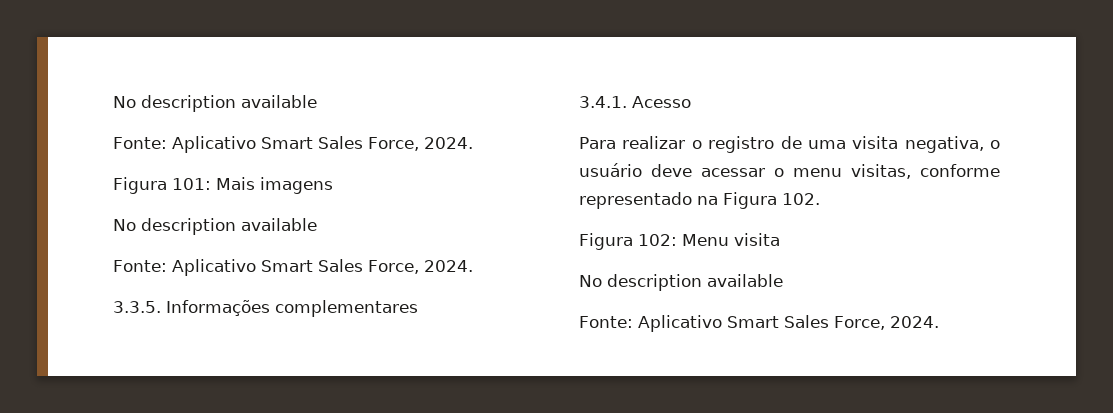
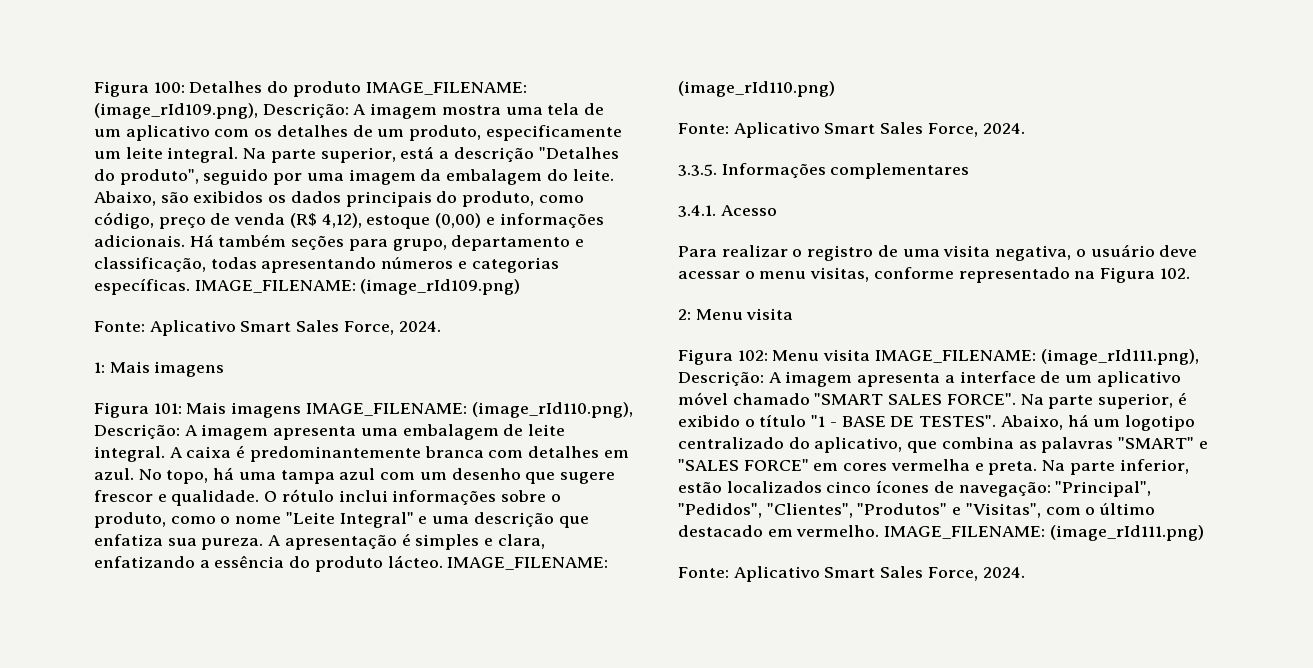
[113,95,317,112] [113,136,473,153] No description available // Fonte: Aplicativo Smart Sales Force, 2024. -> [94,81,527,97] [94,103,605,119] [94,125,622,141] [94,146,619,163] [94,169,614,185] [94,191,584,207] [94,212,604,229] [94,234,585,251] [94,257,559,273] [94,278,521,295] [94,320,441,336] [94,361,225,377] Figura 100: Detalhes do produto IMAGE_FILENAME: (image_rId109.png), Descrição: A imagem mostra uma tela de um aplicativo com os detalhes de um produto, especificamente um leite integral. Na parte superior, está a descrição "Detalhes do produto", seguido por uma imagem da embalagem do leite. Abaixo, são exibidos os dados principais do produto, como código, preço de venda (R$ 4,12), estoque (0,00) e informações adicionais. Há também seções para grupo, departamento e classificação, todas apresentando números e categorias específicas. IMAGE_FILENAME: (image_rId109.png) // Fonte: Aplicativo Smart Sales Force, 2024. // 1: Mais imagens
[113,218,317,235] // No description available -> [305,402,633,418] [94,424,566,440] [94,445,629,462] [94,467,615,484] [94,489,561,506] [94,512,589,528] [94,533,545,550] [94,555,609,572] [678,81,835,97] IMAGE_FILENAME: (image_rId110.png), Descrição: A imagem apresenta uma embalagem de leite integral. A caixa é predominantemente branca com detalhes em azul. No topo, há uma tampa azul com um desenho que sugere frescor e qualidade. O rótulo inclui informações sobre o produto, como o nome "Leite Integral" e uma descrição que enfatiza sua pureza. A apresentação é simples e clara, enfatizando a essência do produto lácteo. IMAGE_FILENAME: (image_rId110.png)
(820, 199) none -> [678,308,794,320] // 2: Menu visita
[579,274,783,291] // No description available -> [874,349,1199,365] [678,371,1181,387] [678,392,1187,409] [678,414,1195,431] [678,437,1208,453] [678,459,1189,475] [678,480,1152,497] [678,503,1156,518] [678,525,1204,541] IMAGE_FILENAME: (image_rId111.png), Descrição: A imagem apresenta a interface de um aplicativo móvel chamado "SMART SALES FORCE". Na parte superior, é exibido o título "1 - BASE DE TESTES". Abaixo, há um logotipo centralizado do aplicativo, que combina as palavras "SMART" e "SALES FORCE" em cores vermelha e preta. Na parte inferior, estão localizados cinco ícones de navegação: "Principal", "Pedidos", "Clientes", "Produtos" e "Visitas", com o último destacado em vermelho. IMAGE_FILENAME: (image_rId111.png)

